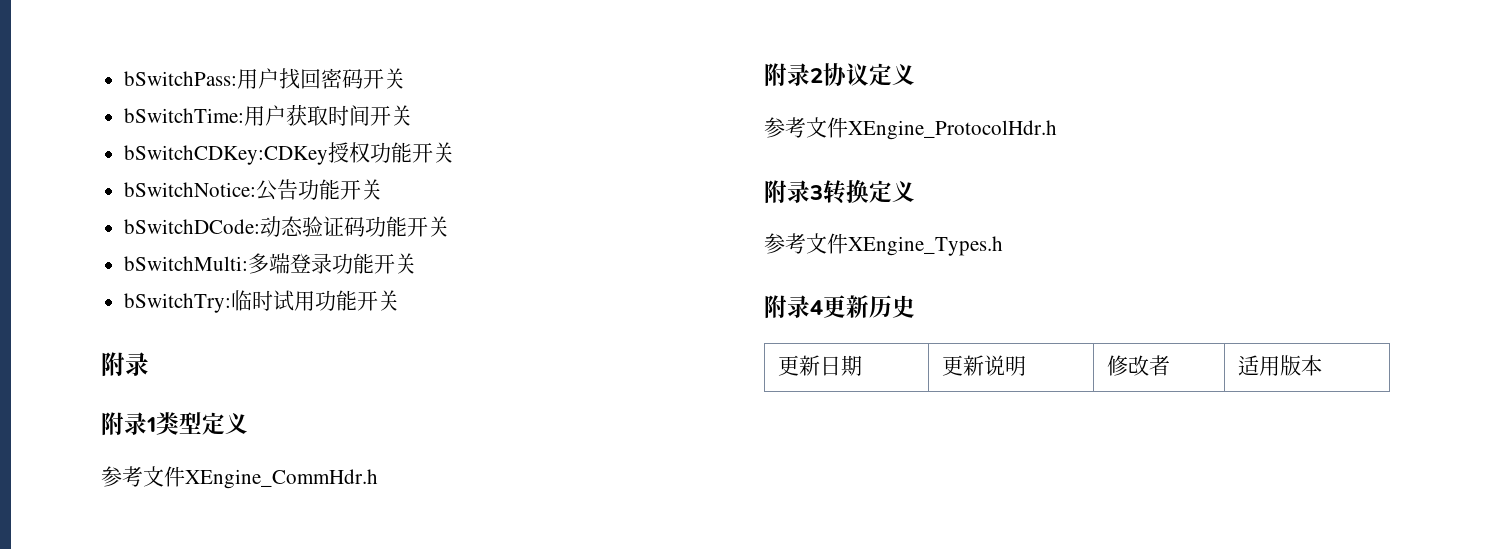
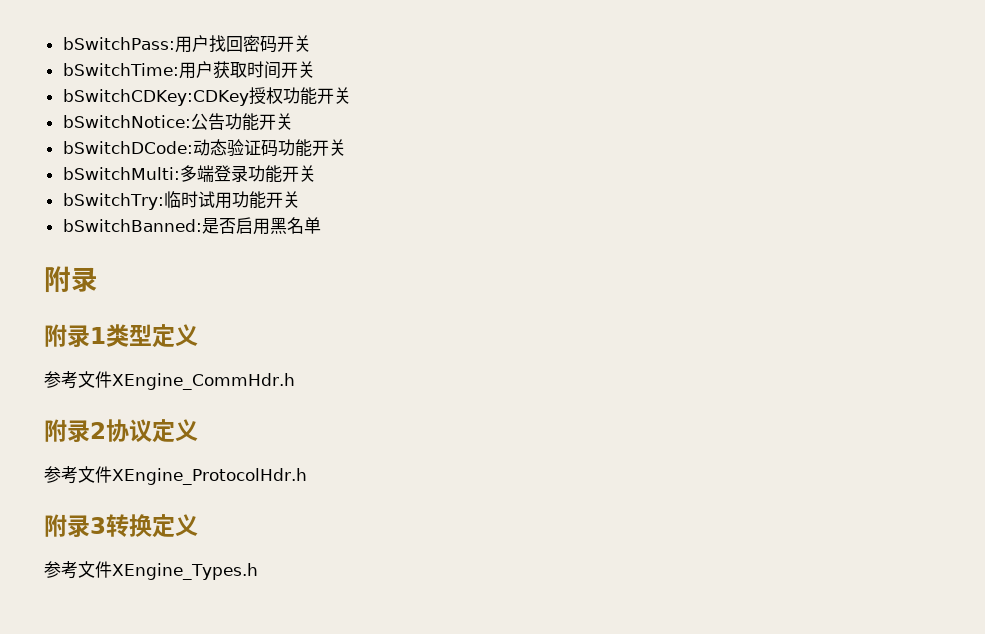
(400, 300) none -> [62,217,321,235] // bSwitchBanned:是否启用黑名单
[764,295,915,319] [777,355,862,376] [941,355,1026,376] [1106,355,1170,376] [1237,355,1322,376] // 附录4更新历史 // 更新日期 | 更新说明 | 修改者 | 适用版本 -> (258, 571) none

